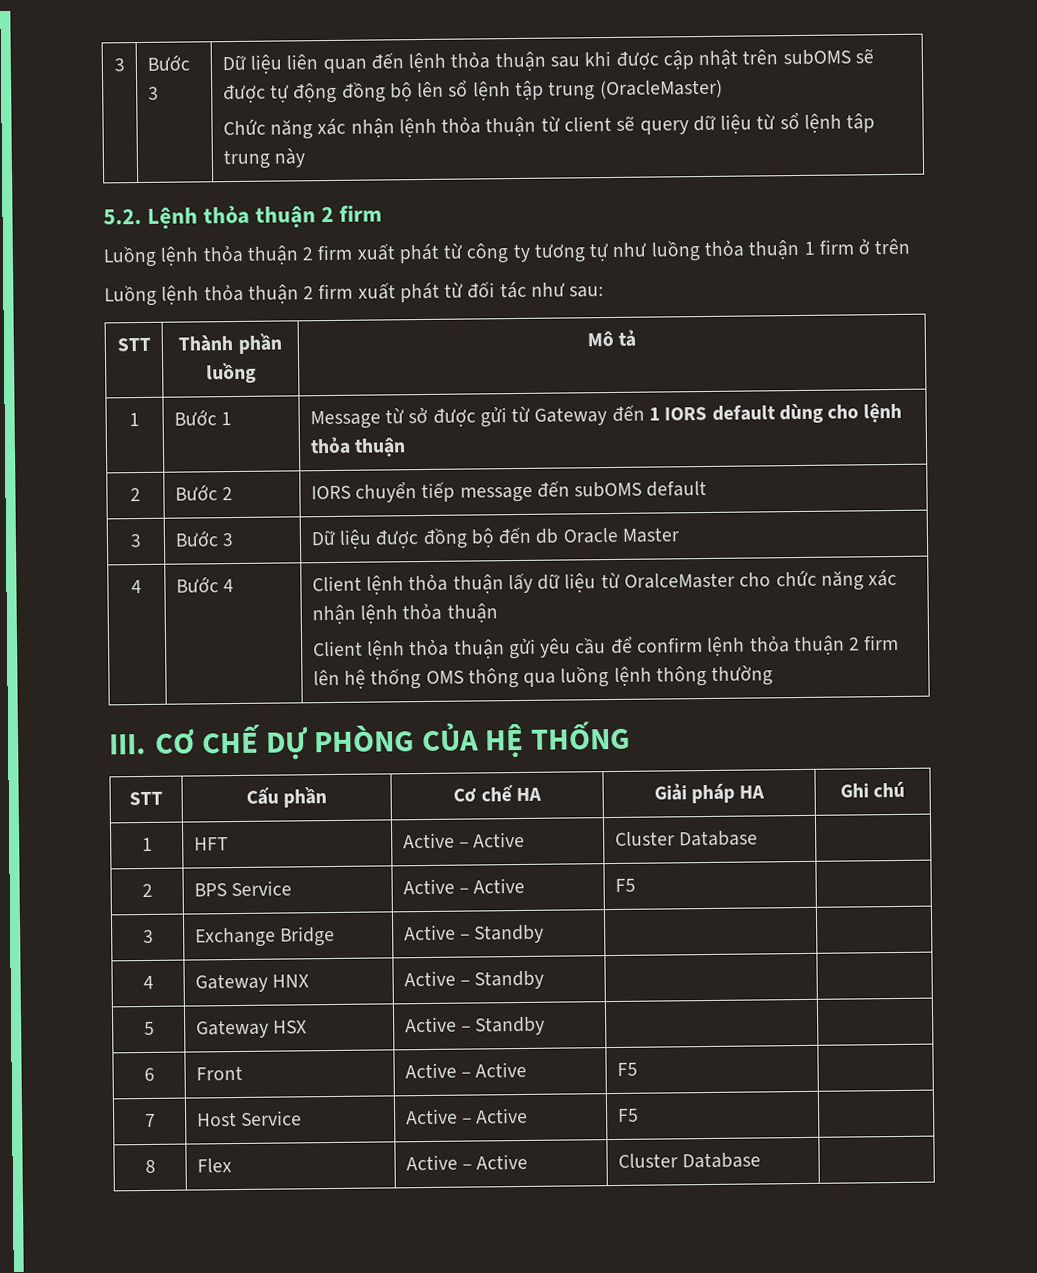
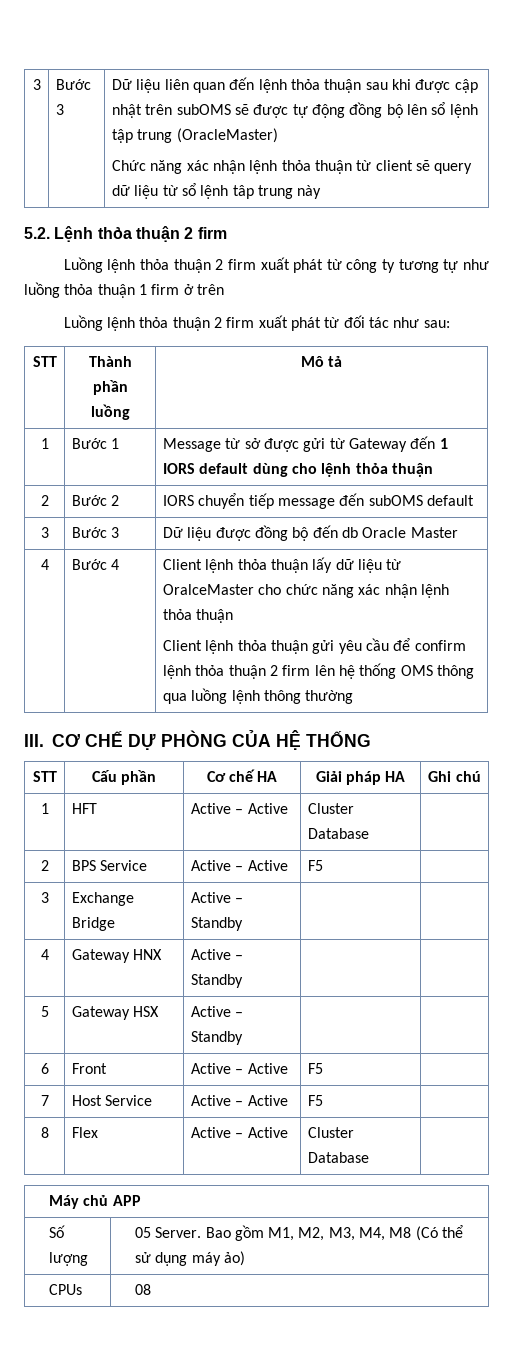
(762, 1160) none -> [48,1195,141,1209] [48,1225,65,1238] [48,1252,88,1266] [134,1225,464,1241] [134,1251,245,1266] [48,1284,82,1295] [134,1284,151,1295] // Máy chủ APP // Số lượng | 05 Server. Bao gồm M1, M2, M3, M4, M8 (Có thể sử dụng máy ảo) // CPUs | 08

